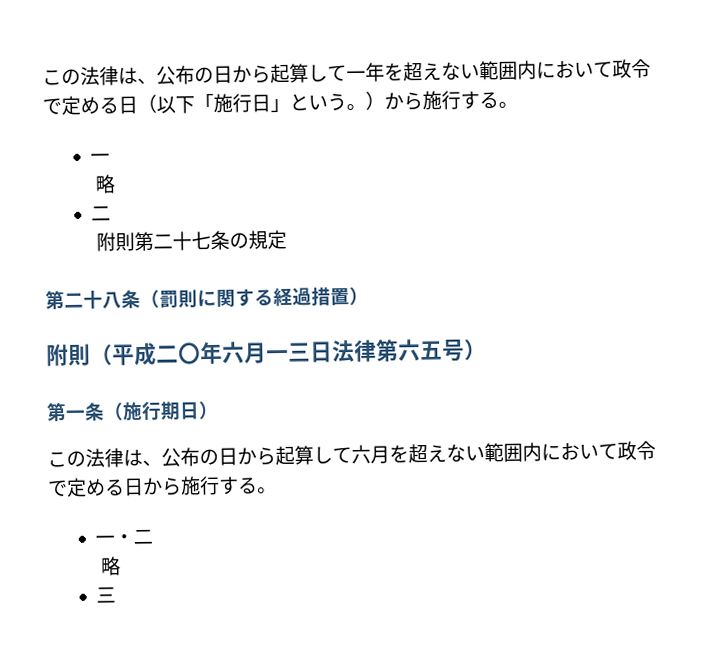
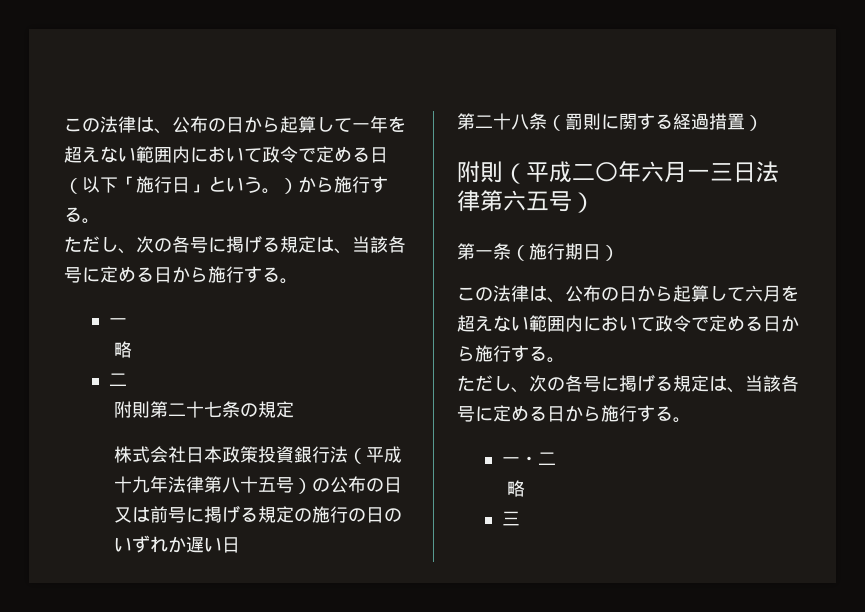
(518, 104) none -> [64,235,406,254] [64,266,298,284] // ただし、次の各号に掲げる規定は、当該各号に定める日から施行する。
(287, 239) none -> [113,446,402,464] [113,476,402,494] [113,505,402,523] [113,535,240,553] // 株式会社日本政策投資銀行法（平成十九年法律第八十五号）の公布の日又は前号に掲げる規定の施行の日のいずれか遅い日
(277, 490) none -> [457,374,799,393] [457,405,691,423] // ただし、次の各号に掲げる規定は、当該各号に定める日から施行する。

